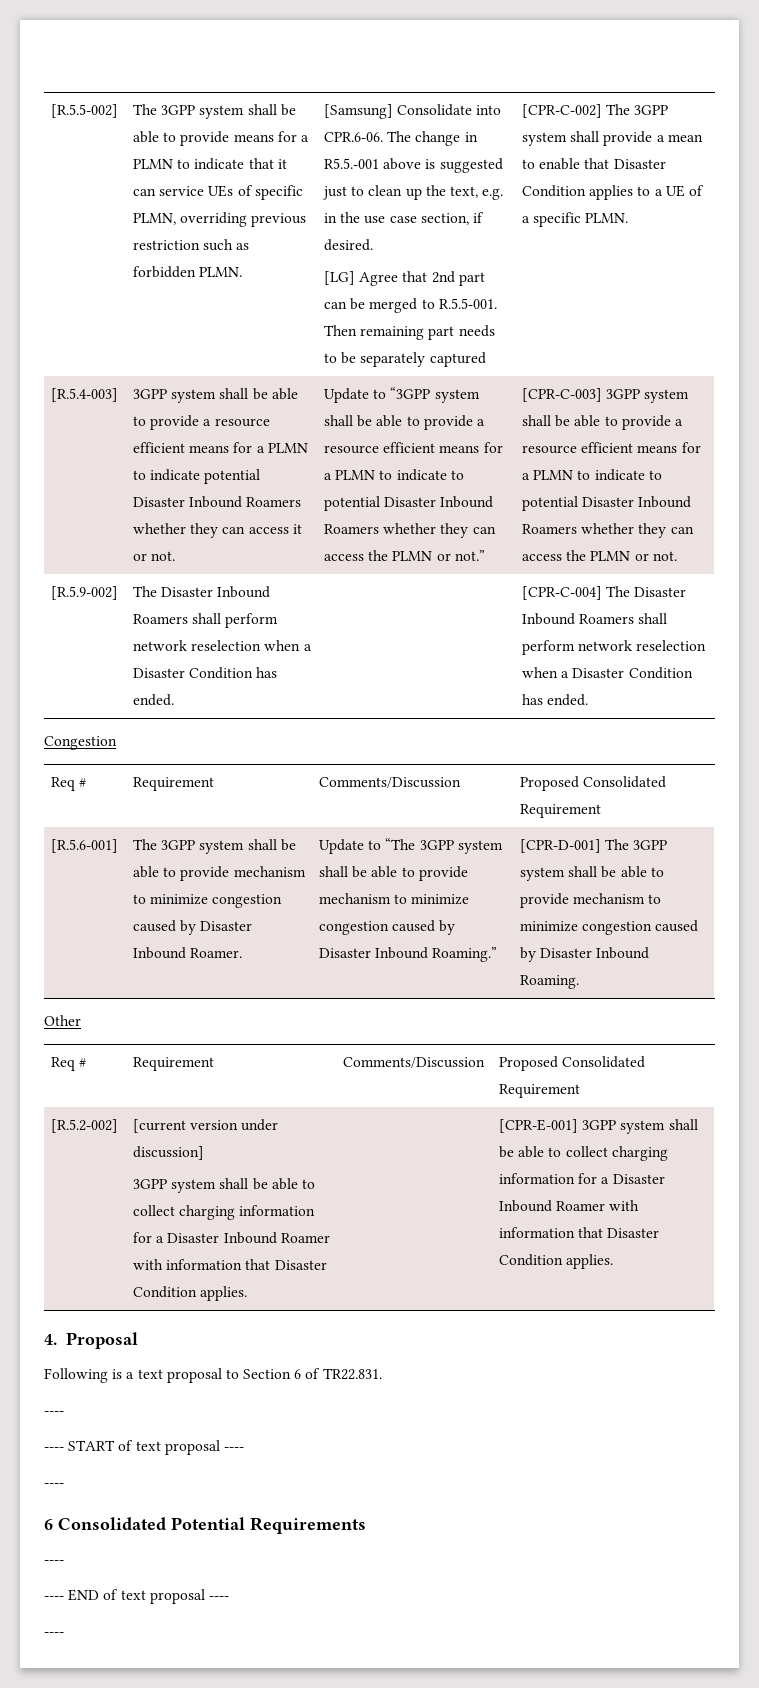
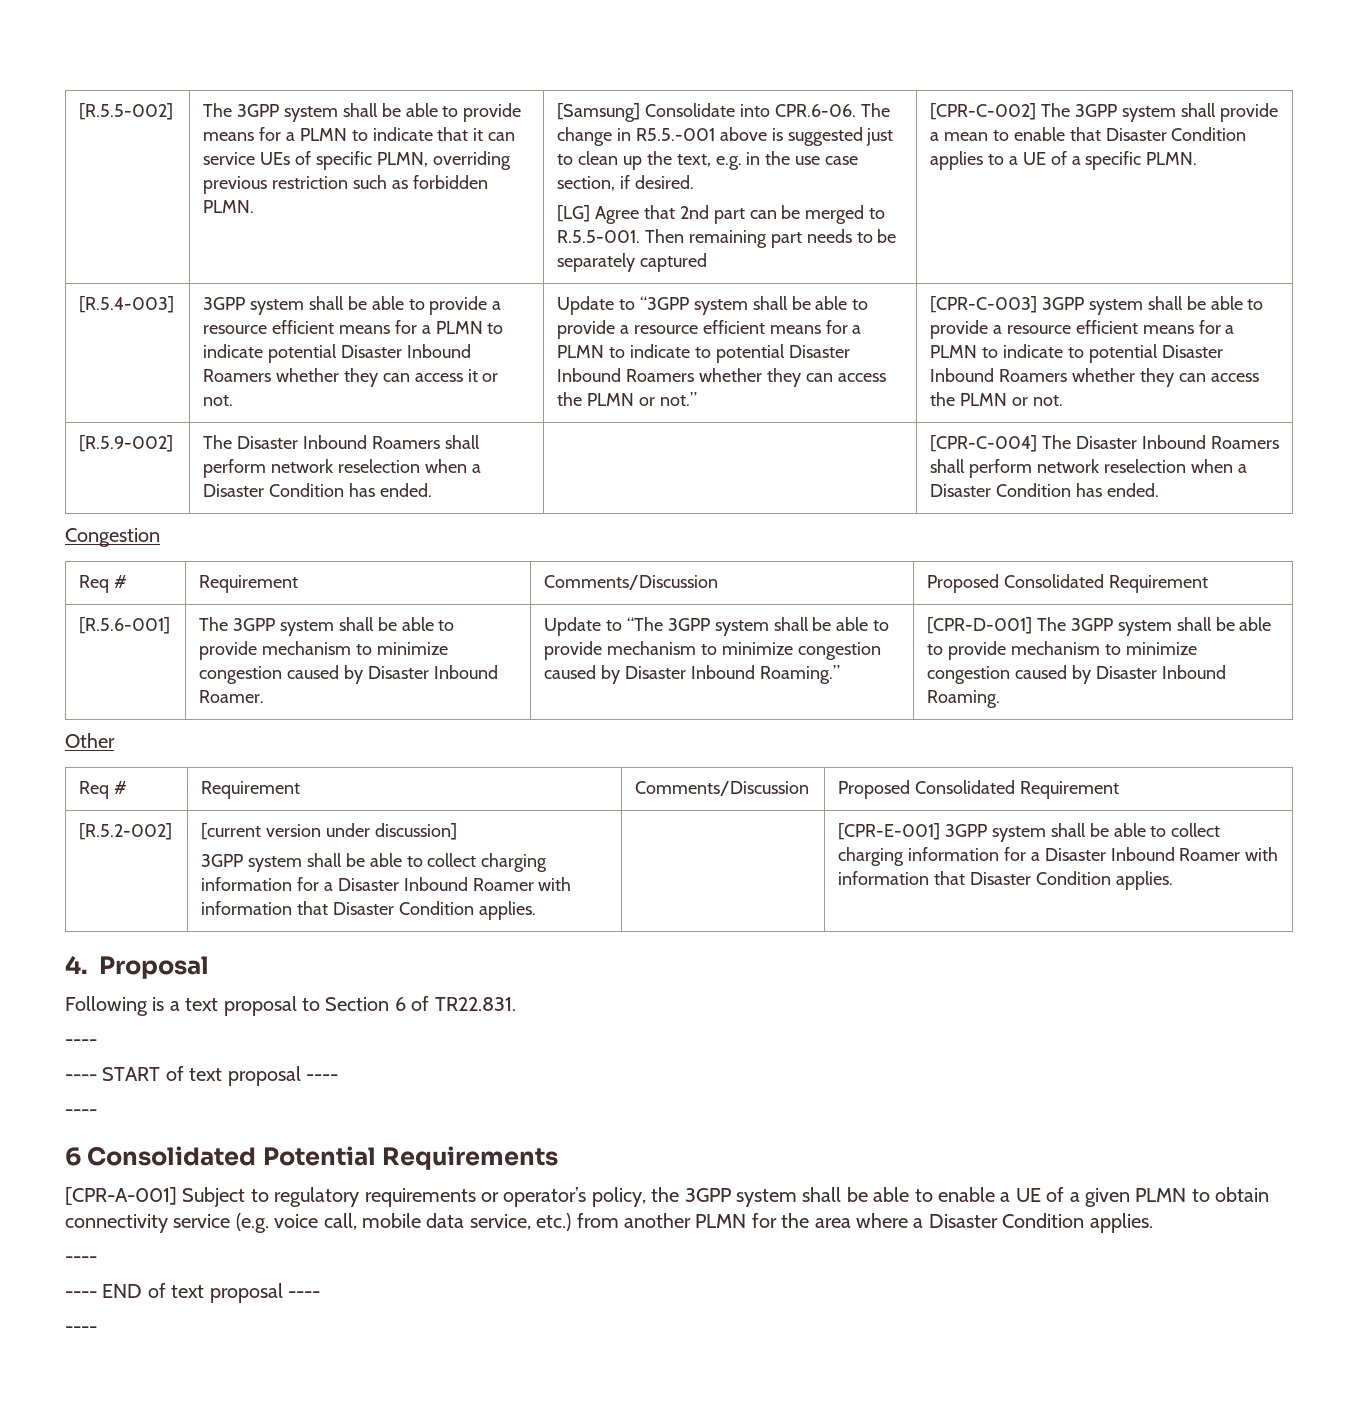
(366, 1525) none -> [65,1187,1270,1207] [65,1213,1153,1233] // [CPR-A-001] Subject to regulatory requirements or operator’s policy, the 3GPP system shall be able to enable a UE of a given PLMN to obtain connectivity service (e.g. voice call, mobile data service, etc.) from another PLMN for the area where a Disaster Condition applies.

